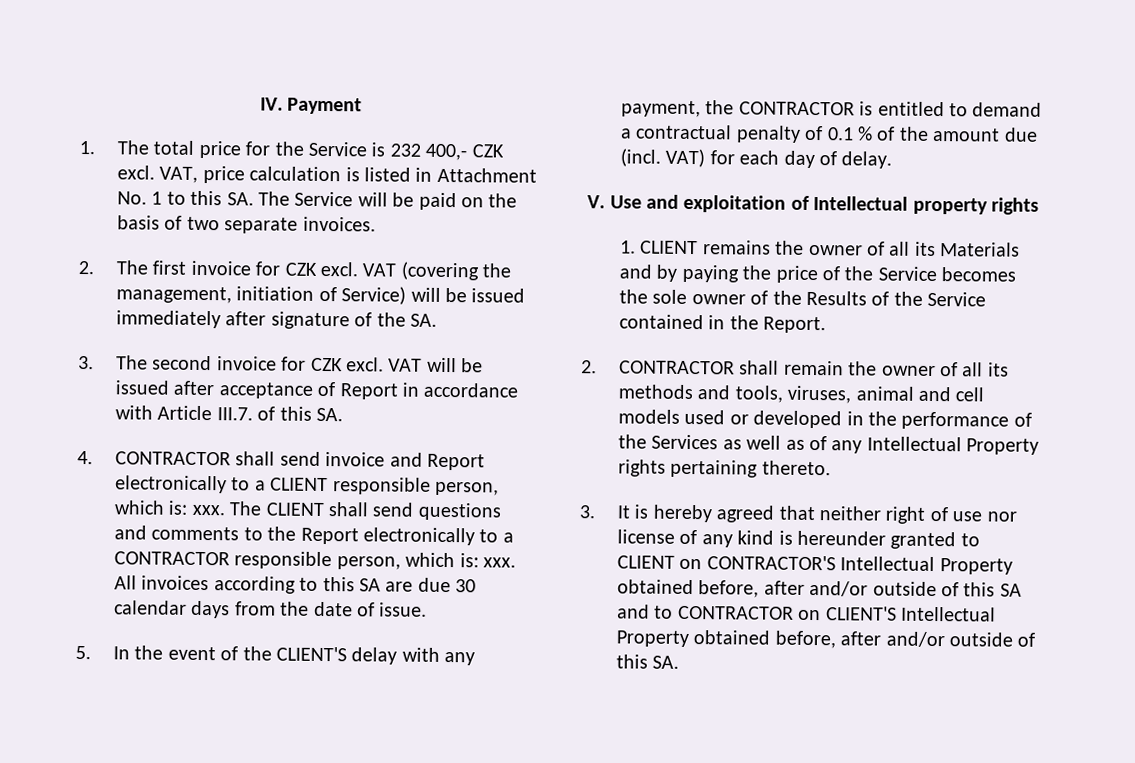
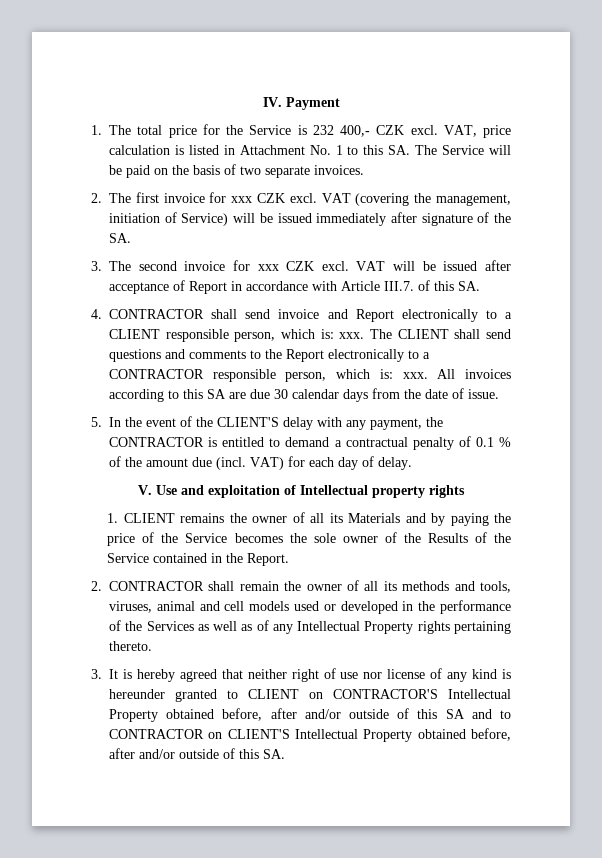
(281, 268) none -> [231,196,253,203] xxx
(307, 363) none -> [257,264,279,271] xxx

